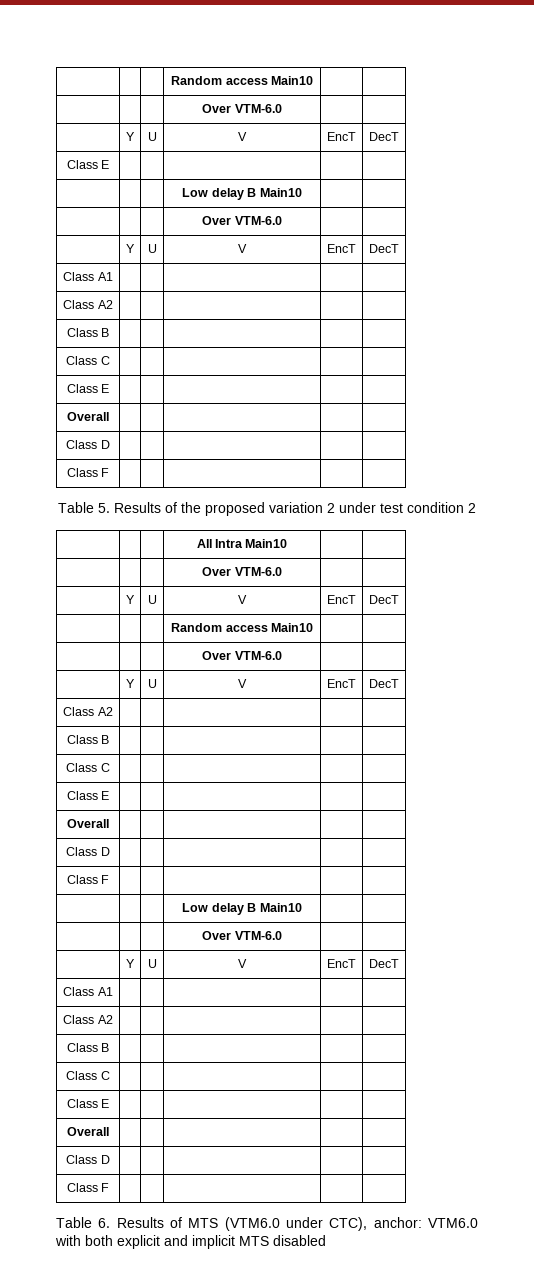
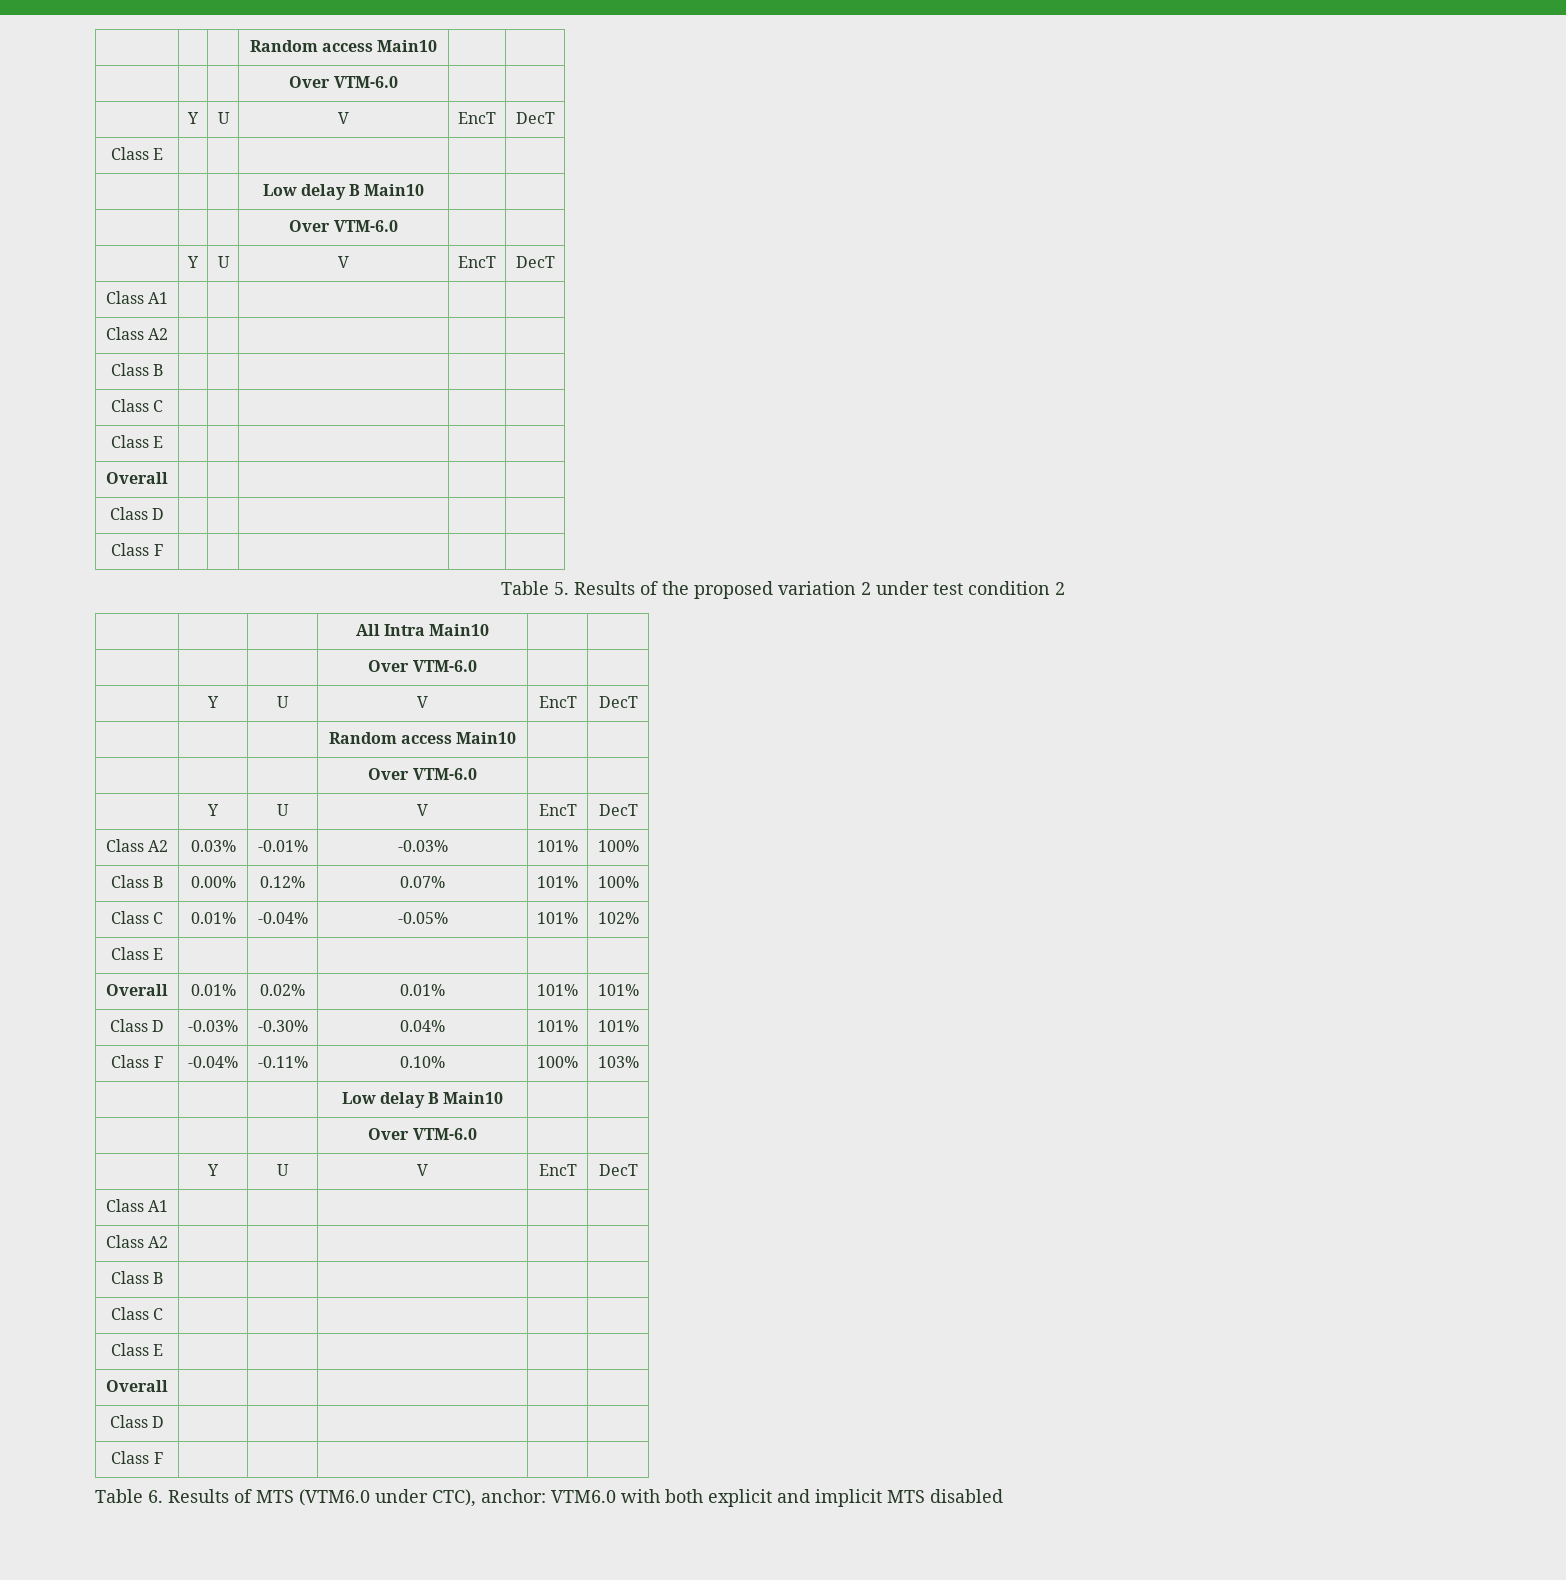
[66,735,110,744] [66,763,110,772] [66,791,110,800] [67,819,109,828] [66,847,110,856] [66,875,110,884] | | | | // Class B | | | | | // Class C | | | | | // Class E | | | | | // Overall | | | | | // Class D | | | | | // Class F | | | | | -> [190,840,236,852] [257,840,308,852] [397,840,448,852] [537,840,578,852] [597,840,639,852] [110,875,164,888] [190,876,236,888] [260,876,305,888] [400,876,445,888] [537,876,578,888] [597,876,639,888] [110,911,164,924] [190,912,236,924] [257,912,308,924] [397,912,448,924] [537,912,578,924] [597,912,639,924] [110,947,164,960] [106,984,168,996] [190,984,236,996] [260,984,305,996] [400,984,445,996] [537,984,578,996] [597,984,639,996] [109,1019,165,1032] [188,1020,238,1032] [257,1020,308,1032] [400,1020,445,1032] [537,1020,578,1032] [597,1020,639,1032] [111,1055,163,1068] [188,1056,238,1068] [257,1056,308,1068] [400,1056,445,1068] [537,1056,578,1068] [597,1056,639,1068] 0.03% | -0.01% | -0.03% | 101% | 100% // Class B | 0.00% | 0.12% | 0.07% | 101% | 100% // Class C | 0.01% | -0.04% | -0.05% | 101% | 102% // Class E | | | | | // Overall | 0.01% | 0.02% | 0.01% | 101% | 101% // Class D | -0.03% | -0.30% | 0.04% | 101% | 101% // Class F | -0.04% | -0.11% | 0.10% | 100% | 103%

